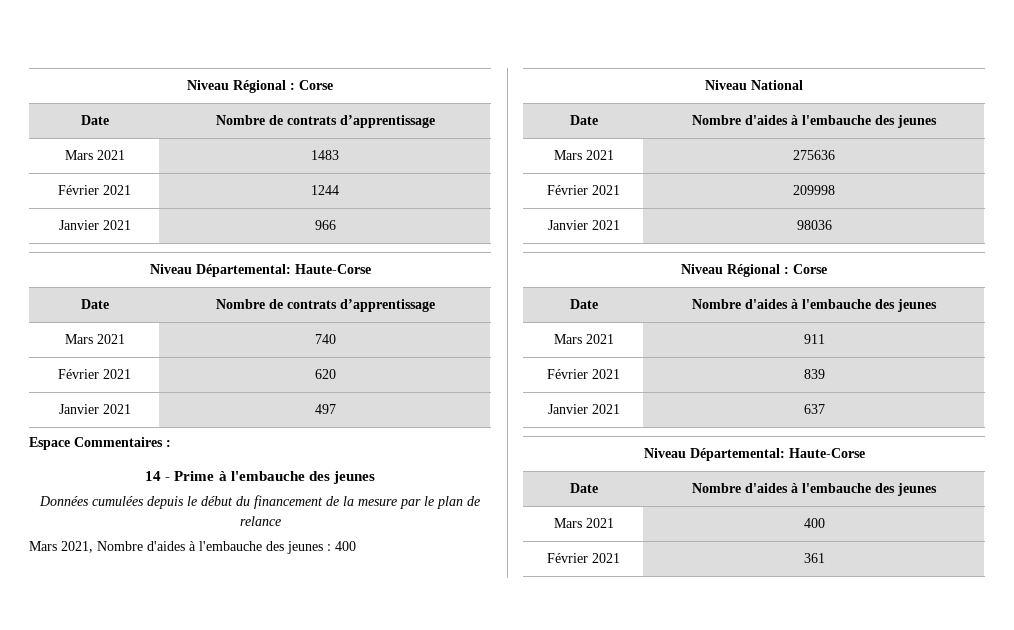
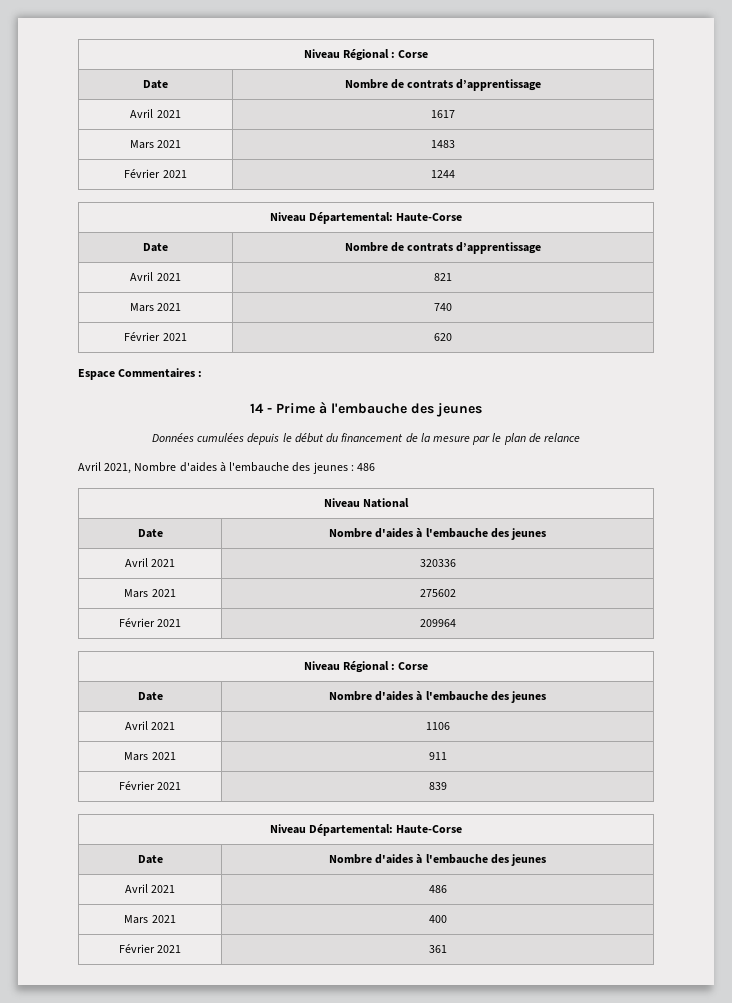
(435, 121) none -> [130,109,181,118] [431,110,455,118] // Avril 2021 | 1617
[58,220,131,230] [314,220,336,230] // Janvier 2021 | 966 -> (455, 174) none
(435, 305) none -> [130,272,181,281] [434,273,452,281] // Avril 2021 | 821
[58,404,131,414] [314,404,336,414] // Janvier 2021 | 497 -> (452, 337) none
[29,541,57,551] Mars -> [78,462,101,471] Avril
[335,541,356,551] 400 -> [357,463,376,471] 486
[553,150,614,160] [793,150,835,160] [547,185,620,195] [793,185,835,195] [547,220,620,230] [796,220,832,230] // Mars 2021 | 275636 // Février 2021 | 209998 // Janvier 2021 | 98036 -> [124,558,176,567] [419,559,456,567] [124,589,176,598] [419,589,456,597] [118,618,182,627] [419,619,456,627] // Avril 2021 | 320336 // Mars 2021 | 275602 // Février 2021 | 209964
(937, 305) none -> [124,721,176,730] [425,722,450,730] // Avril 2021 | 1106
[547,404,620,414] [803,404,825,414] // Janvier 2021 | 637 -> (447, 786) none
(937, 489) none -> [124,884,176,893] [428,885,447,893] // Avril 2021 | 486

